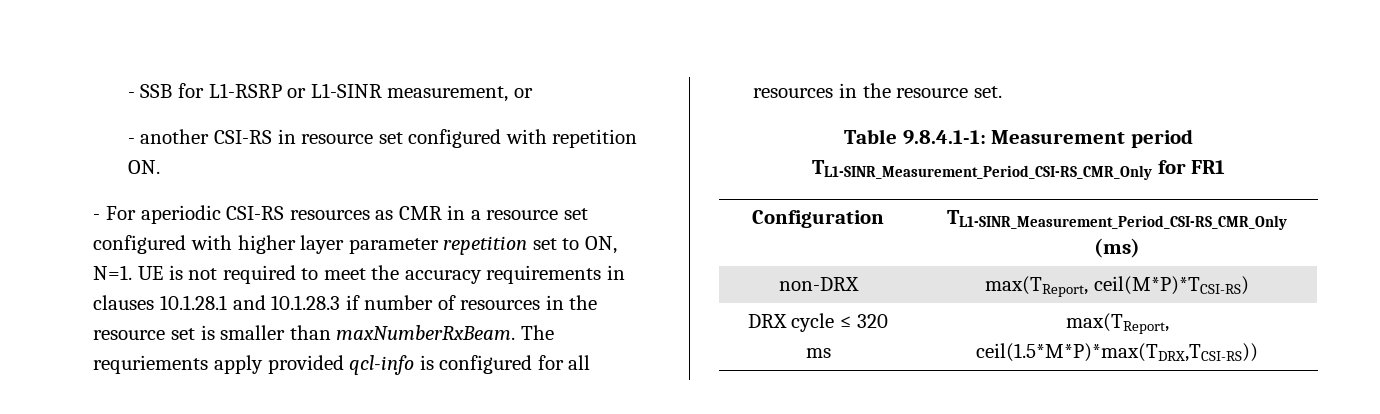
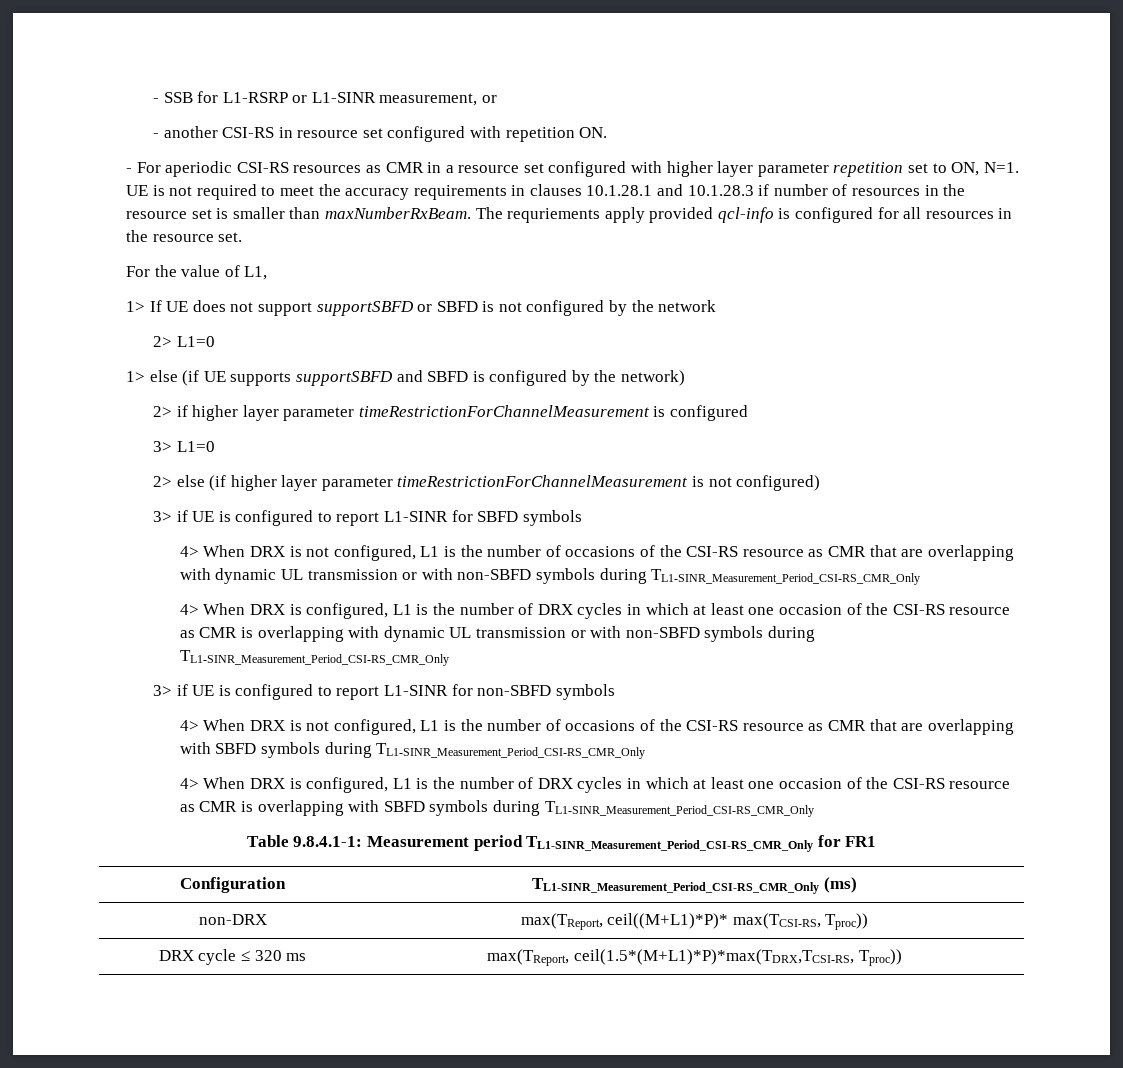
(1002, 92) none -> [125,265,268,280] [125,300,717,316] [152,336,215,347] [125,370,686,386] [152,405,749,421] [152,441,215,452] [152,475,821,491] [152,510,582,526] [179,545,1014,561] [179,568,921,585] [179,603,1011,619] [179,626,815,642] [179,650,449,666] [152,684,615,700] [179,719,1014,735] [179,742,646,759] [179,777,1011,793] [179,800,814,817] // For the value of L1, // 1> If UE does not support supportSBFD or SBFD is not configured by the network // 2> L1=0 // 1> else (if UE supports supportSBFD and SBFD is configured by the network) // 2> if higher layer parameter timeRestrictionForChannelMeasurement is configured // 3> L1=0 // 2> else (if higher layer parameter timeRestrictionForChannelMeasurement is not configured) // 3> if UE is configured to report L1-SINR for SBFD symbols // 4> When DRX is not configured, L1 is the number of occasions of the CSI-RS resource as CMR that are overlapping with dynamic UL transmission or with non-SBFD symbols during TL1-SINR_Measurement_Period_CSI-RS_CMR_Only // 4> When DRX is configured, L1 is the number of DRX cycles in which at least one occasion of the CSI-RS resource as CMR is overlapping with dynamic UL transmission or with non-SBFD symbols during TL1-SINR_Measurement_Period_CSI-RS_CMR_Only // 3> if UE is configured to report L1-SINR for non-SBFD symbols // 4> When DRX is not configured, L1 is the number of occasions of the CSI-RS resource as CMR that are overlapping with SBFD symbols during TL1-SINR_Measurement_Period_CSI-RS_CMR_Only // 4> When DRX is configured, L1 is the number of DRX cycles in which at least one occasion of the CSI-RS resource as CMR is overlapping with SBFD symbols during TL1-SINR_Measurement_Period_CSI-RS_CMR_Only
[1093,276,1249,295] ceil(M*P)*TCSI-RS) -> [607,913,869,930] ceil((M+L1)*P)* max(TCSI-RS, Tproc))
[976,343,1258,362] ceil(1.5*M*P)*max(TDRX,TCSI-RS)) -> [574,949,902,966] ceil(1.5*(M+L1)*P)*max(TDRX,TCSI-RS, Tproc))

